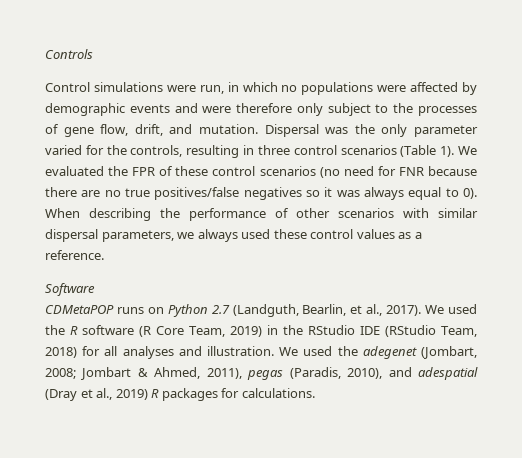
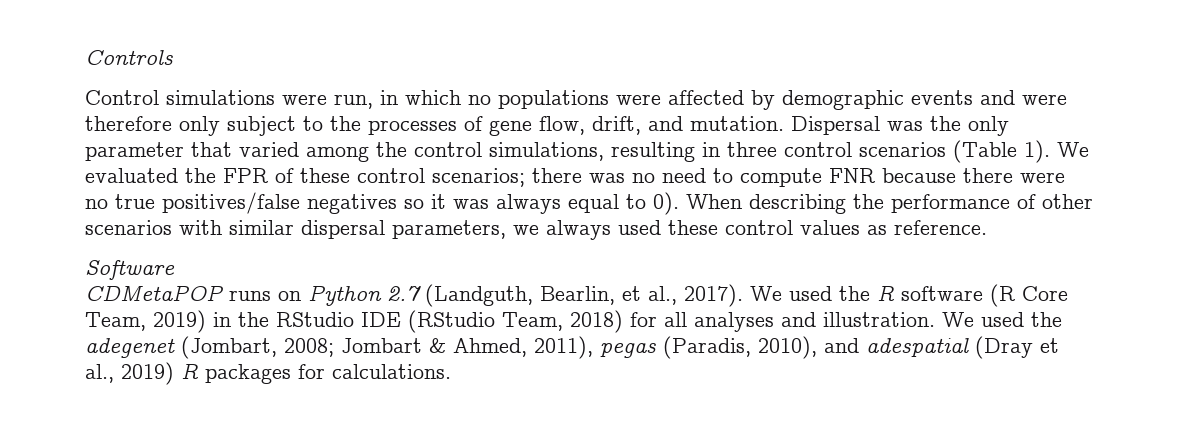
[45,145,183,157] varied for the controls, -> [191,142,604,162] that varied among the control simulations,
[259,166,396,178] scenarios (no need for -> [432,168,822,187] scenarios; there was no need to compute
[81,190,101,197] are -> [1020,172,1065,183] were
[414,232,422,239] a -> (887, 230) none

